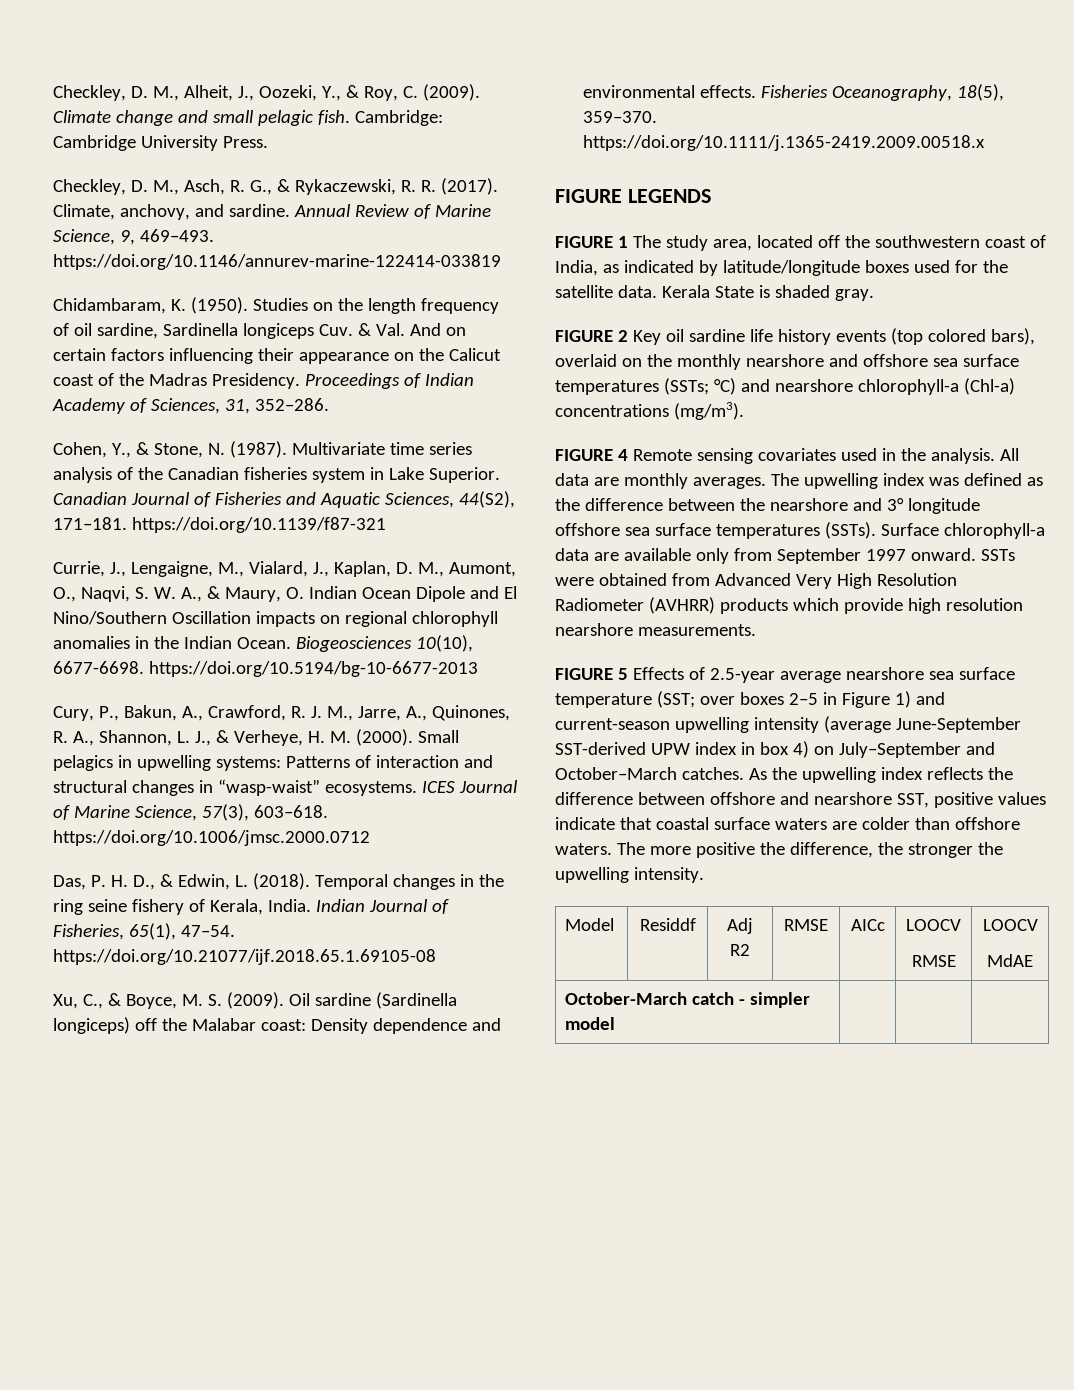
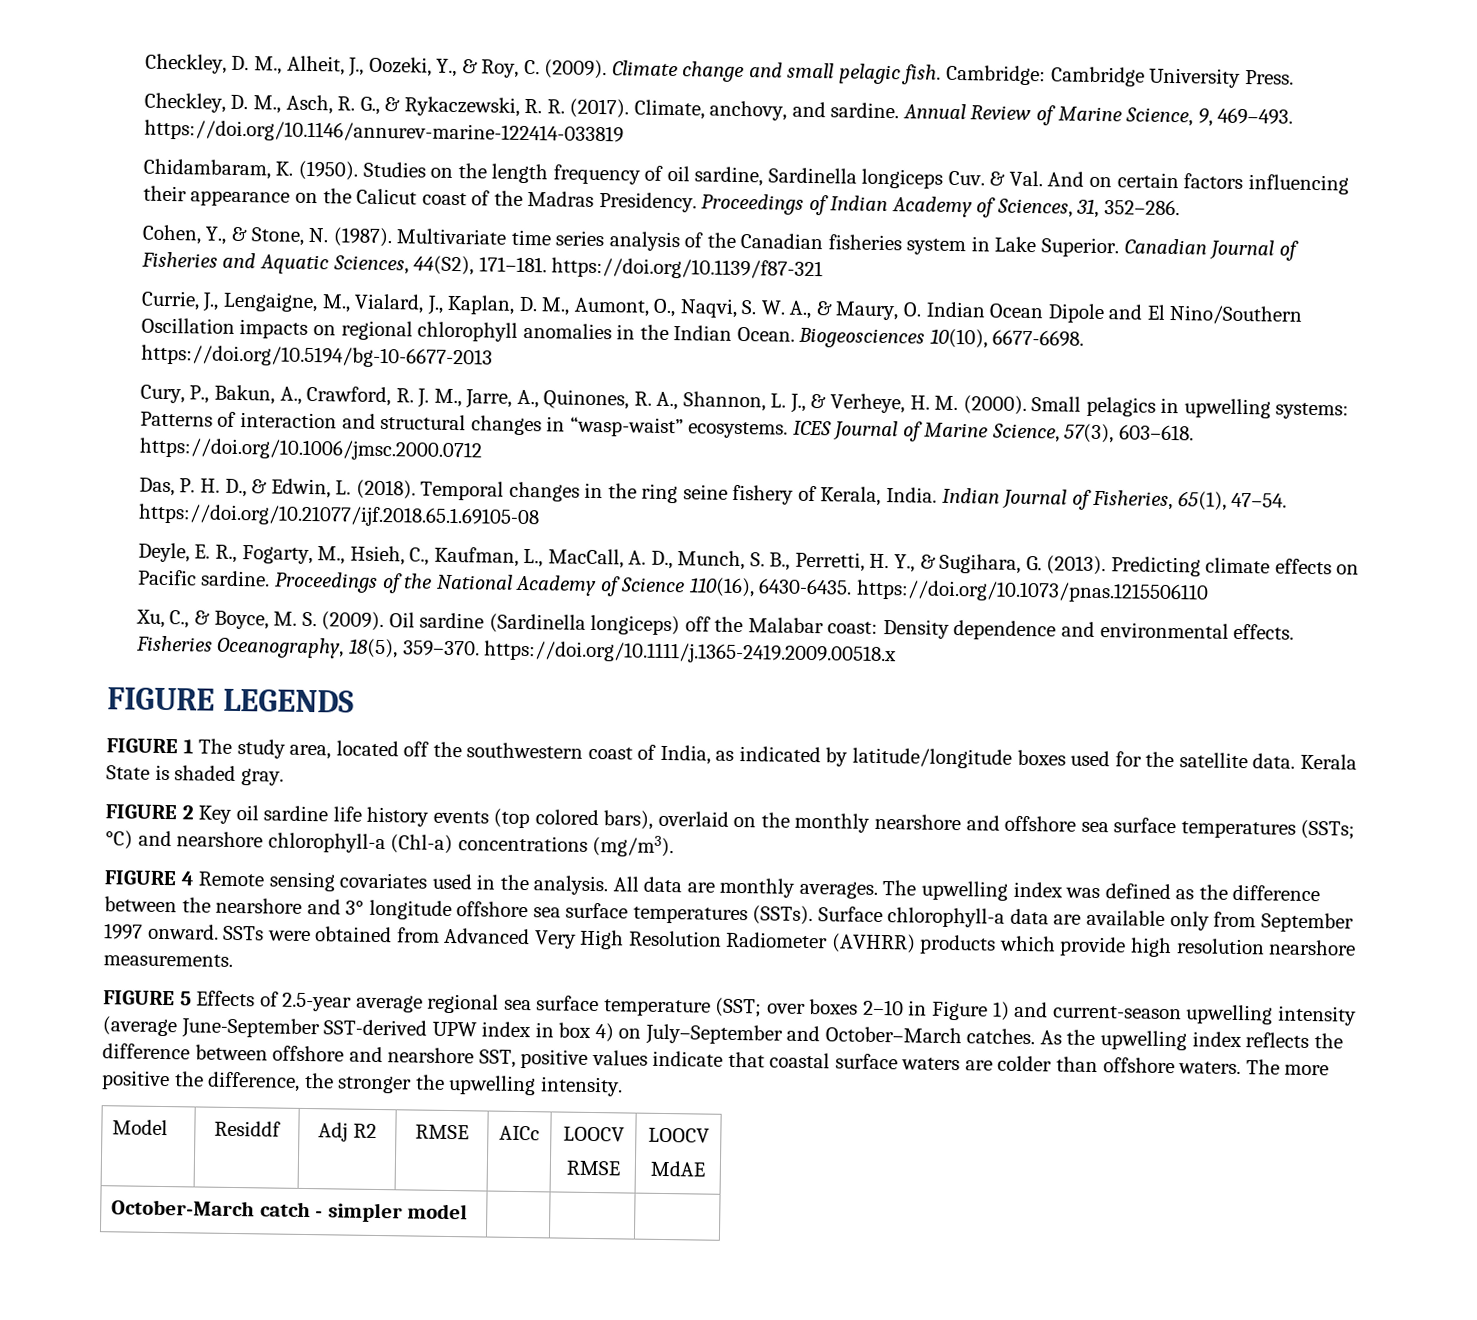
(437, 957) none -> [137,542,1360,577] [136,569,1209,604] // Deyle, E. R., Fogarty, M., Hsieh, C., Kaufman, L., MacCall, A. D., Munch, S. B., Perretti, H. Y., & Sugihara, G. (2013). Predicting climate effects on Pacific sardine. Proceedings of the National Academy of Science 110(16), 6430-6435. https://doi.org/10.1073/pnas.1215506110
[845,667,924,680] nearshore -> [427,993,500,1014] regional
[788,693,818,705] 2–5 -> [862,999,904,1016] 2–10

